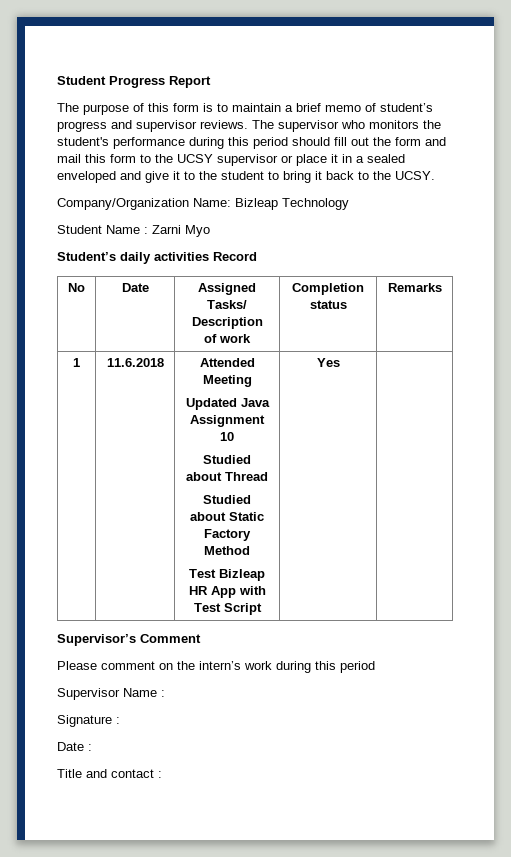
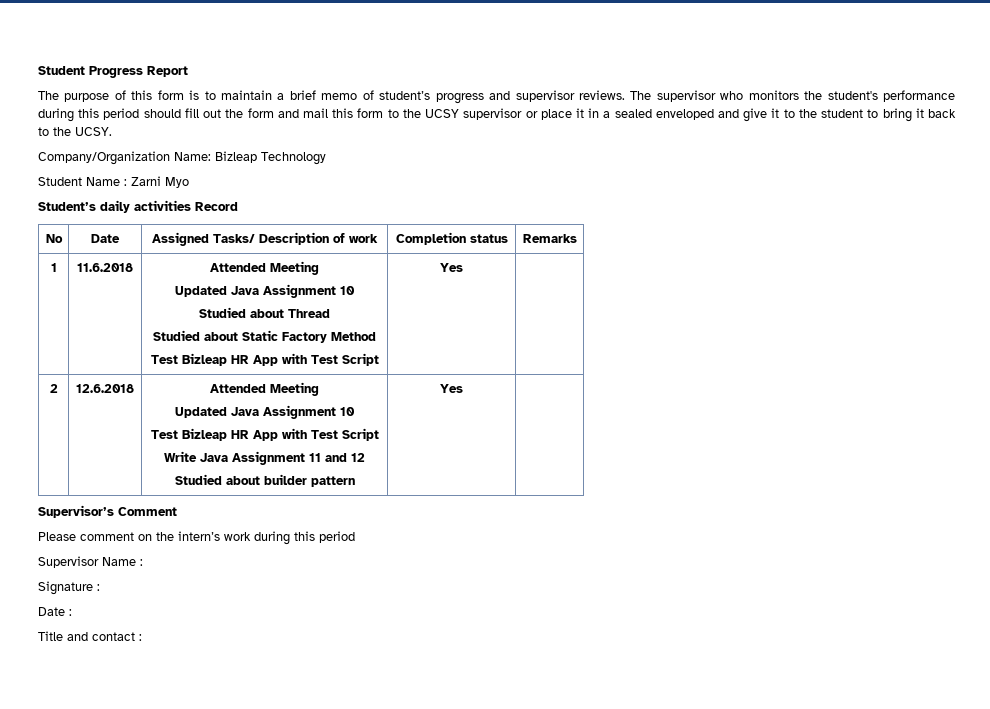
(340, 362) none -> [49,384,58,393] [76,384,134,393] [210,382,319,396] [175,405,355,419] [150,428,379,441] [164,451,365,465] [174,474,355,487] [440,384,463,393] // 2 | 12.6.2018 | Attended Meeting // Updated Java Assignment 10 // Test Bizleap HR App with Test Script // Write Java Assignment 11 and 12 // Studied about builder pattern | Yes |

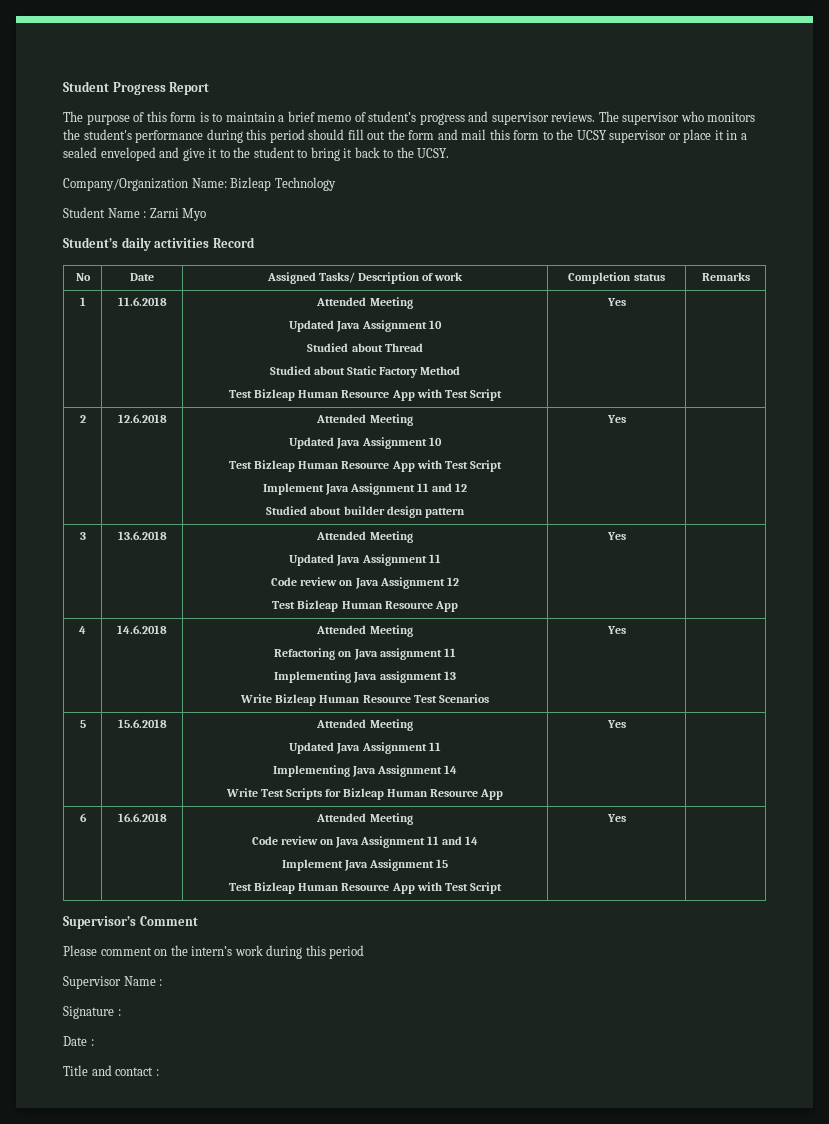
[230,355,249,364] HR -> [298,390,390,398] Human Resource
[230,430,249,439] HR -> [298,461,390,469] Human Resource
[164,451,197,462] Write -> [262,483,324,495] Implement
(307, 479) none -> [386,506,423,518] design
(463, 388) none -> [79,532,86,540] [117,531,167,540] [316,531,413,543] [289,554,441,566] [271,577,459,589] [272,600,458,612] [606,532,626,540] [79,626,86,634] [117,625,167,634] [316,625,413,637] [274,648,456,660] [274,671,456,683] [240,694,489,706] [606,626,626,634] [79,720,86,728] [117,719,167,728] [316,719,413,731] [289,742,441,754] [272,765,458,777] [225,788,504,800] [606,720,626,728] [79,813,87,822] [117,813,167,822] [316,813,413,825] [251,836,479,848] [281,859,449,871] [229,882,502,894] [606,814,626,822] // 3 | 13.6.2018 | Attended Meeting // Updated Java Assignment 11 // Code review on Java Assignment 12 // Test Bizleap Human Resource App | Yes | // 4 | 14.6.2018 | Attended Meeting // Refactoring on Java assignment 11 // Implementing Java assignment 13 // Write Bizleap Human Resource Test Scenarios | Yes | // 5 | 15.6.2018 | Attended Meeting // Updated Java Assignment 11 // Implementing Java Assignment 14 // Write Test Scripts for Bizleap Human Resource App | Yes | // 6 | 16.6.2018 | Attended Meeting // Code review on Java Assignment 11 and 14 // Implement Java Assignment 15 // Test Bizleap Human Resource App with Test Script | Yes |

